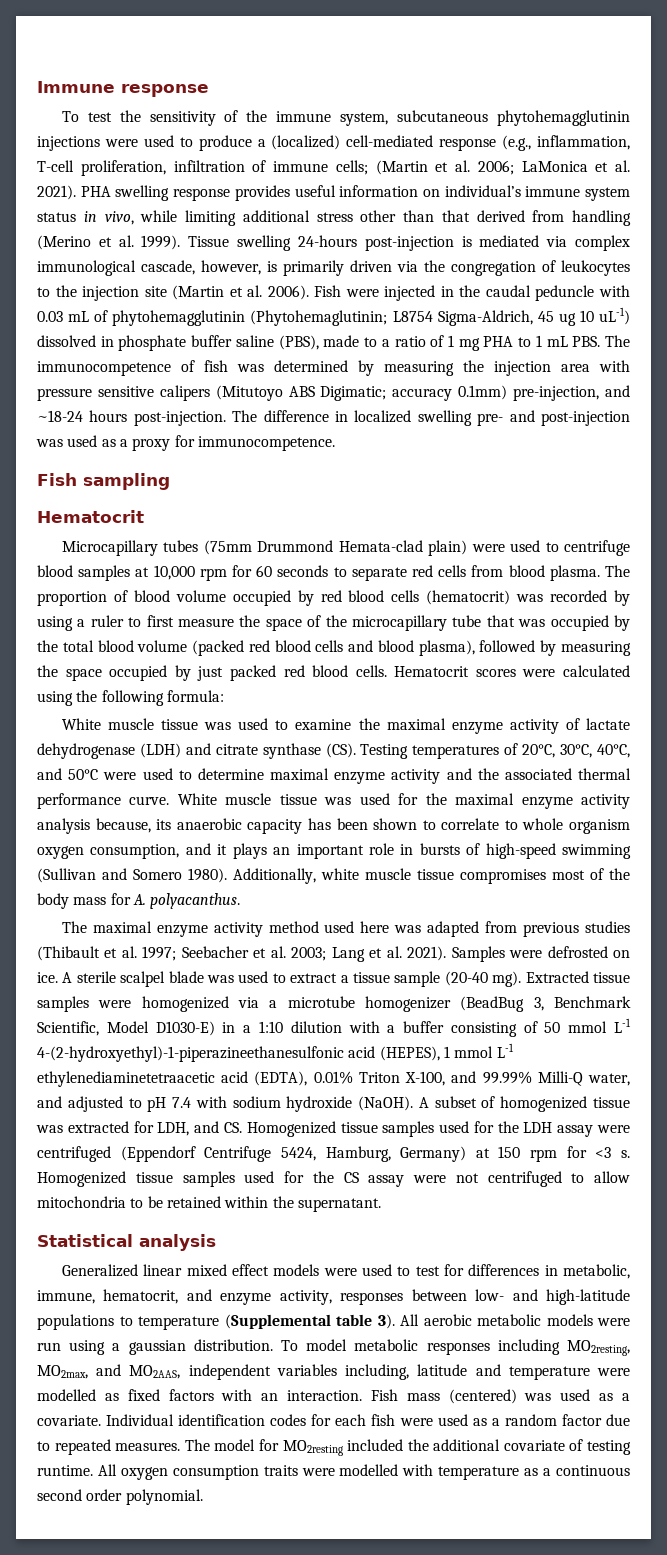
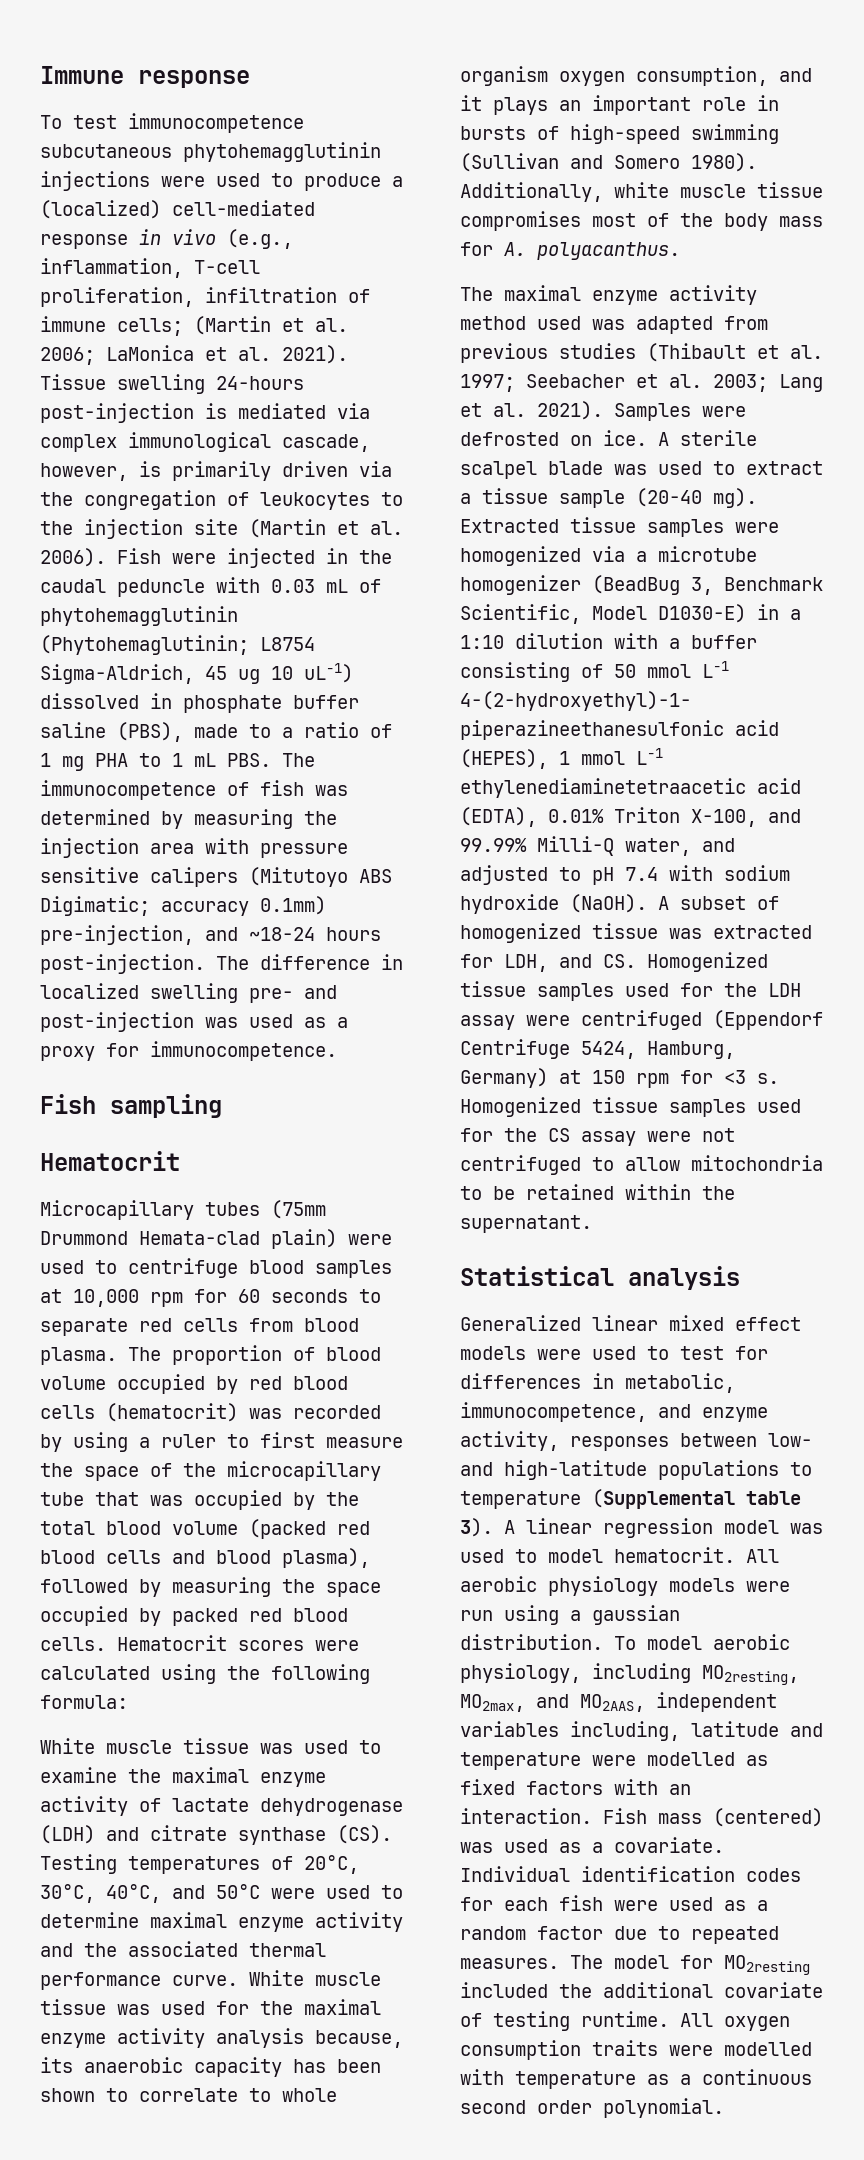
[119,110,389,126] the sensitivity of the immune system, -> [128,113,304,133] immunocompetence
(497, 144) none -> [139,229,216,245] in vivo
[80,185,630,201] [37,210,631,226] [37,235,181,250] PHA swelling response provides useful information on individual’s immune system status in vivo, while limiting additional stress other than that derived from handling (Merino et al. 1999). -> (348, 354) none
[197,666,224,681] just -> (161, 1617) none
[360,921,390,933] here -> (581, 323) none
[37,1289,179,1304] immune, hematocrit, -> [460,1402,647,1422] immunocompetence,
(395, 1321) none -> [504,1518,823,1538] [460,1547,735,1563] A linear regression model was used to model hematocrit.
[477,1314,541,1326] metabolic -> [548,1576,658,1596] physiology
[354,1339,490,1355] metabolic responses -> [713,1634,790,1650] [460,1663,581,1683] aerobic physiology,

